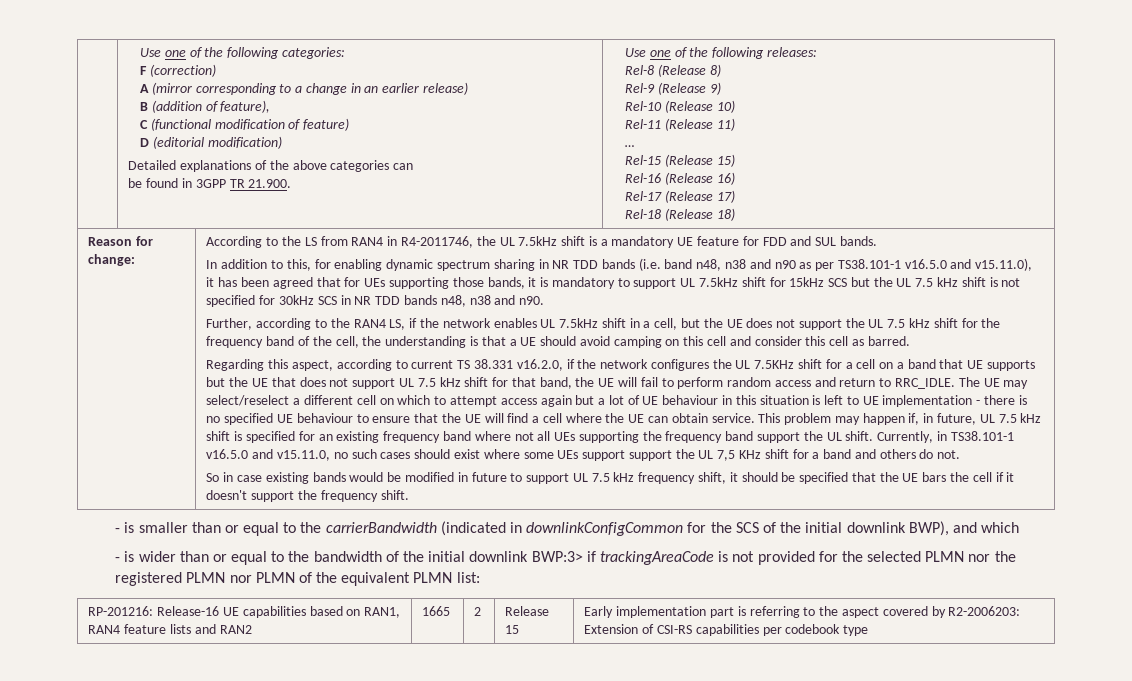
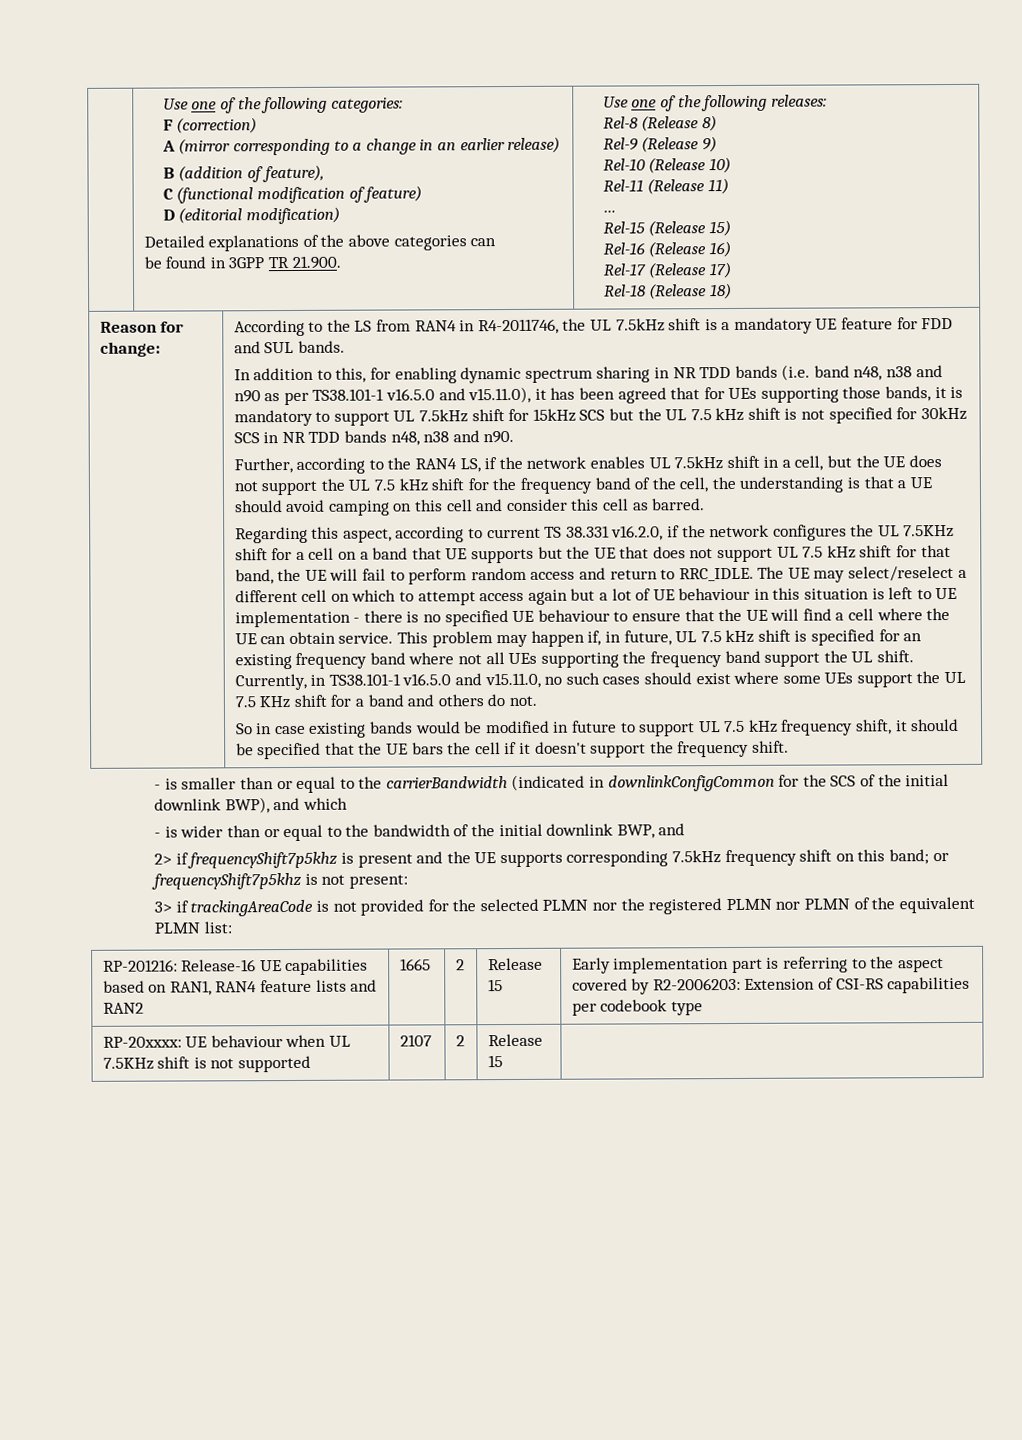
[628,449,736,461] support the UL 7,5 -> [916,671,967,684] [234,696,256,708] the UL 7.5
[531,551,583,562] BWP:3> -> [616,823,686,839] [154,849,949,869] [151,872,408,890] [154,901,173,913] BWP, and // 2> if frequencyShift7p5khz is present and the UE supports corresponding 7.5kHz frequency shift on this band; or frequencyShift7p5khz is not present: // 3>
(869, 630) none -> [102,1034,351,1048] [102,1055,311,1073] [399,1034,432,1047] [455,1035,465,1047] [487,1033,543,1047] [487,1055,503,1068] // RP-20xxxx: UE behaviour when UL 7.5KHz shift is not supported | 2107 | 2 | Release 15 |

